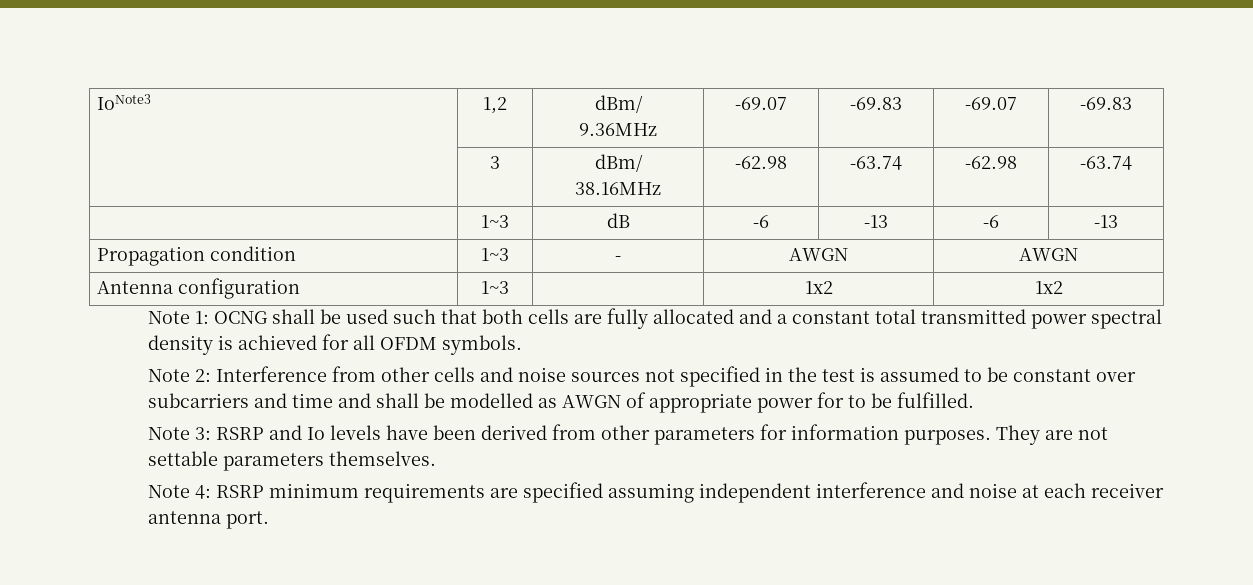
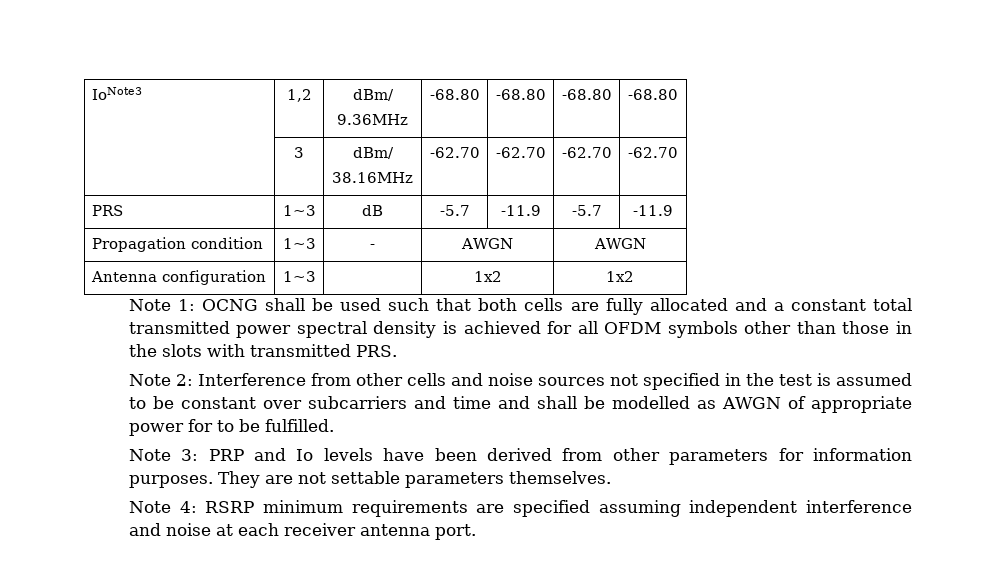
[735,97,787,110] [850,97,902,110] [965,97,1017,110] [1080,97,1132,110] -69.07 | -69.83 | -69.07 | -69.83 -> [429,89,480,100] [495,89,546,100] [561,89,612,100] [628,89,678,100] -68.80 | -68.80 | -68.80 | -68.80
[735,156,787,169] [850,156,902,170] [965,156,1017,169] [1080,156,1132,170] [481,215,509,228] [606,213,630,228] [753,215,769,228] [864,215,888,228] [983,215,999,228] [1094,215,1118,228] -62.98 | -63.74 | -62.98 | -63.74 // | 1~3 | dB | -6 | -13 | -6 | -13 -> [429,147,480,158] [495,147,546,158] [561,147,612,158] [628,147,678,158] [91,205,123,216] [282,205,316,216] [362,205,383,216] [439,205,470,216] [500,205,541,216] [571,205,602,216] [633,205,673,216] -62.70 | -62.70 | -62.70 | -62.70 // PRS | 1~3 | dB | -5.7 | -11.9 | -5.7 | -11.9
[442,335,523,355] symbols. -> [667,321,913,338] [128,344,397,357] symbols other than those in the slots with transmitted PRS.
[216,427,265,440] RSRP -> [208,449,244,461] PRP

